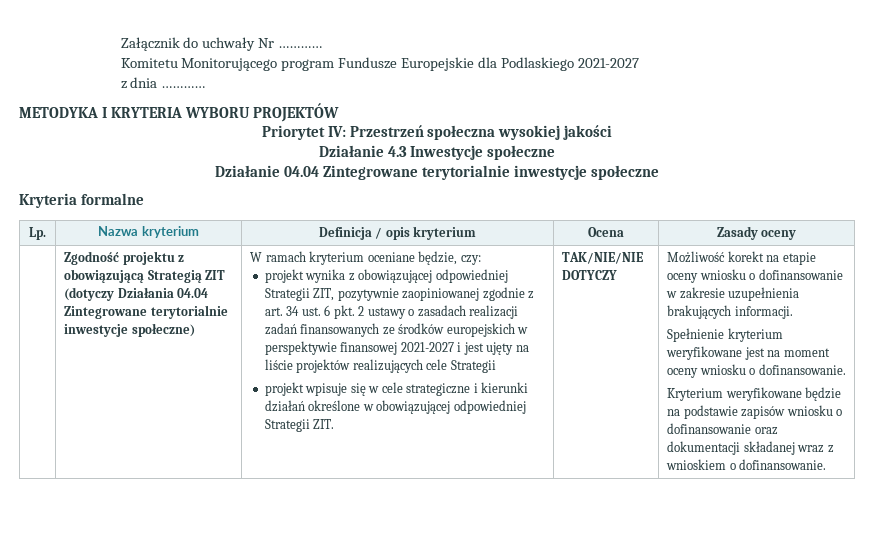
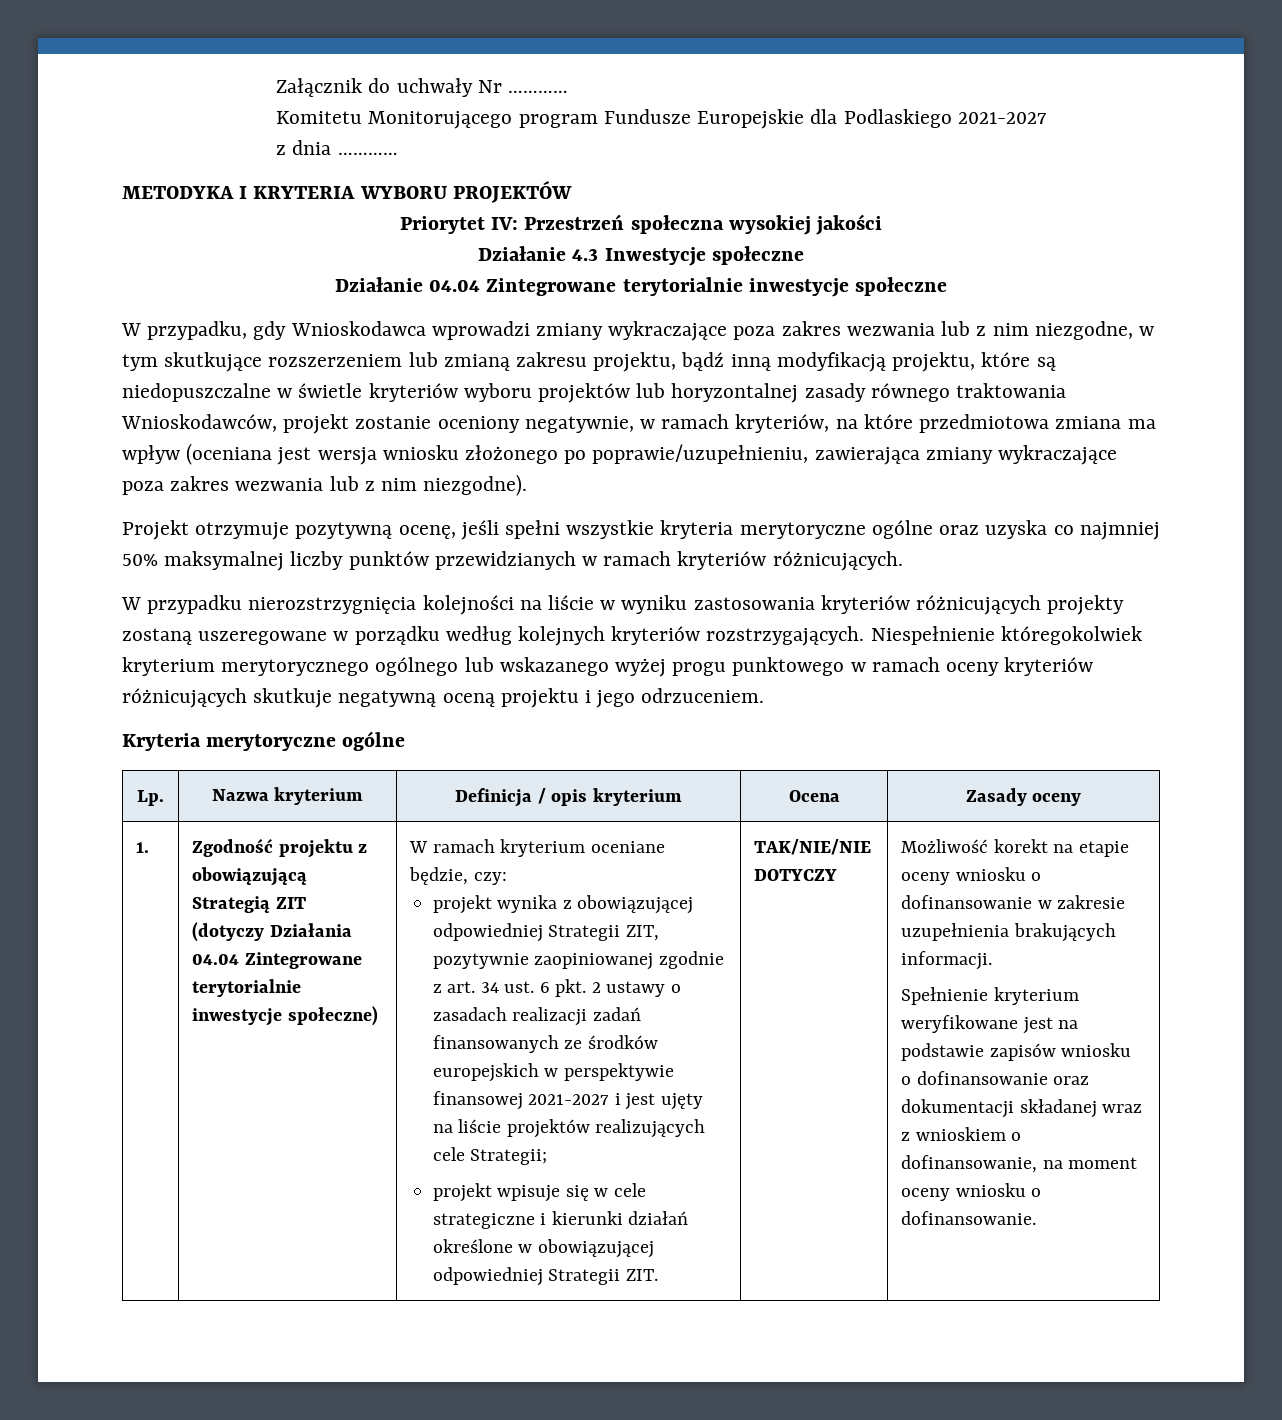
(659, 172) none -> [121,321,1154,341] [122,352,1056,372] [122,383,1067,403] [121,414,1156,434] [122,443,1118,465] [122,474,528,496] [122,520,1160,540] [122,551,903,571] [121,595,1125,615] [122,626,1142,646] [122,657,1094,677] [122,688,765,708] // W przypadku, gdy Wnioskodawca wprowadzi zmiany wykraczające poza zakres wezwania lub z nim niezgodne, w tym skutkujące rozszerzeniem lub zmianą zakresu projektu, bądź inną modyfikacją projektu, które są niedopuszczalne w świetle kryteriów wyboru projektów lub horyzontalnej zasady równego traktowania Wnioskodawców, projekt zostanie oceniony negatywnie, w ramach kryteriów, na które przedmiotowa zmiana ma wpływ (oceniana jest wersja wniosku złożonego po poprawie/uzupełnieniu, zawierająca zmiany wykraczające poza zakres wezwania lub z nim niezgodne). // Projekt otrzymuje pozytywną ocenę, jeśli spełni wszystkie kryteria merytoryczne ogólne oraz uzyska co najmniej 50% maksymalnej liczby punktów przewidzianych w ramach kryteriów różnicujących. // W przypadku nierozstrzygnięcia kolejności na liście w wyniku zastosowania kryteriów różnicujących projekty zostaną uszeregowane w porządku według kolejnych kryteriów rozstrzygających. Niespełnienie któregokolwiek kryterium merytorycznego ogólnego lub wskazanego wyżej progu punktowego w ramach oceny kryteriów różnicujących skutkuje negatywną oceną projektu i jego odrzuceniem.
[80,193,144,205] formalne -> [206,731,406,751] merytoryczne ogólne
(797, 235) none -> [136,842,150,853] 1.
[450,360,496,373] Strategii -> [470,1149,548,1165] Strategii;
[783,348,830,357] [667,364,846,378] [667,387,842,401] [667,409,681,416] moment oceny wniosku o dofinansowanie. // Kryterium weryfikowane będzie na -> (1079, 1024) none
(736, 466) none -> [901,1155,1138,1173] [901,1183,1042,1201] dofinansowanie, na moment oceny wniosku o

